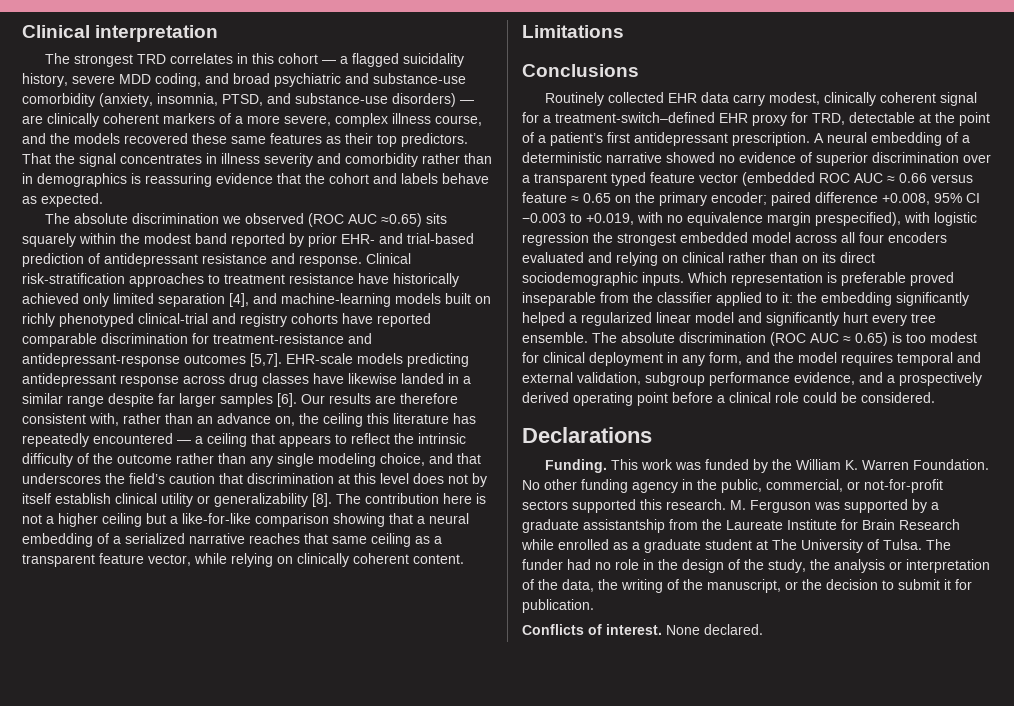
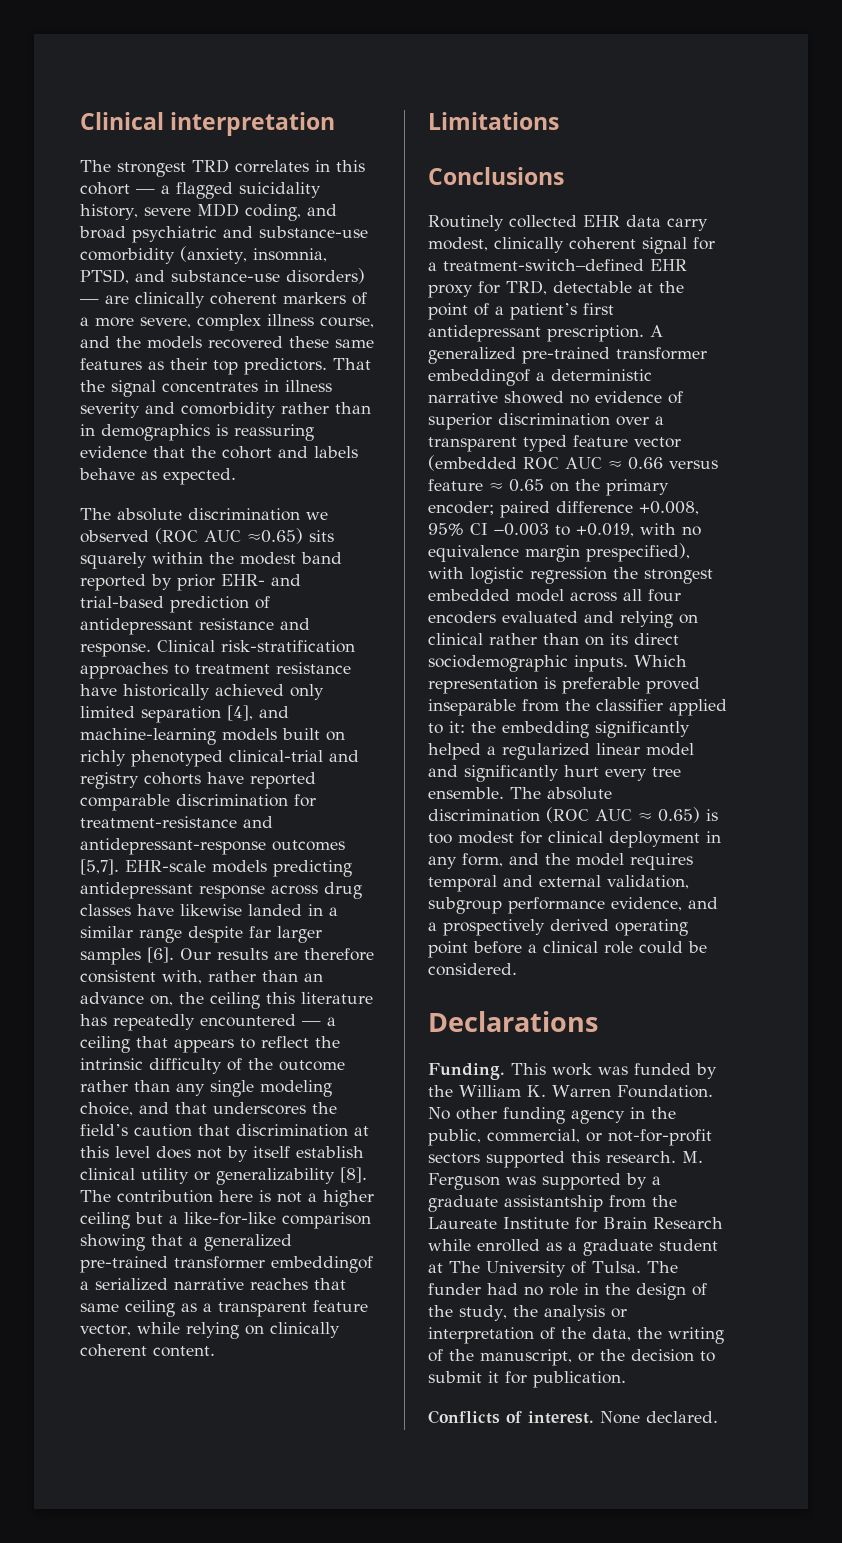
[429,513,469,524] [22,533,109,547] neural embedding of -> [204,1234,292,1251] [80,1256,373,1273] generalized pre-trained transformer embeddingof
[827,132,958,146] neural embedding of -> [428,347,707,364] [428,369,530,386] generalized pre-trained transformer embeddingof

